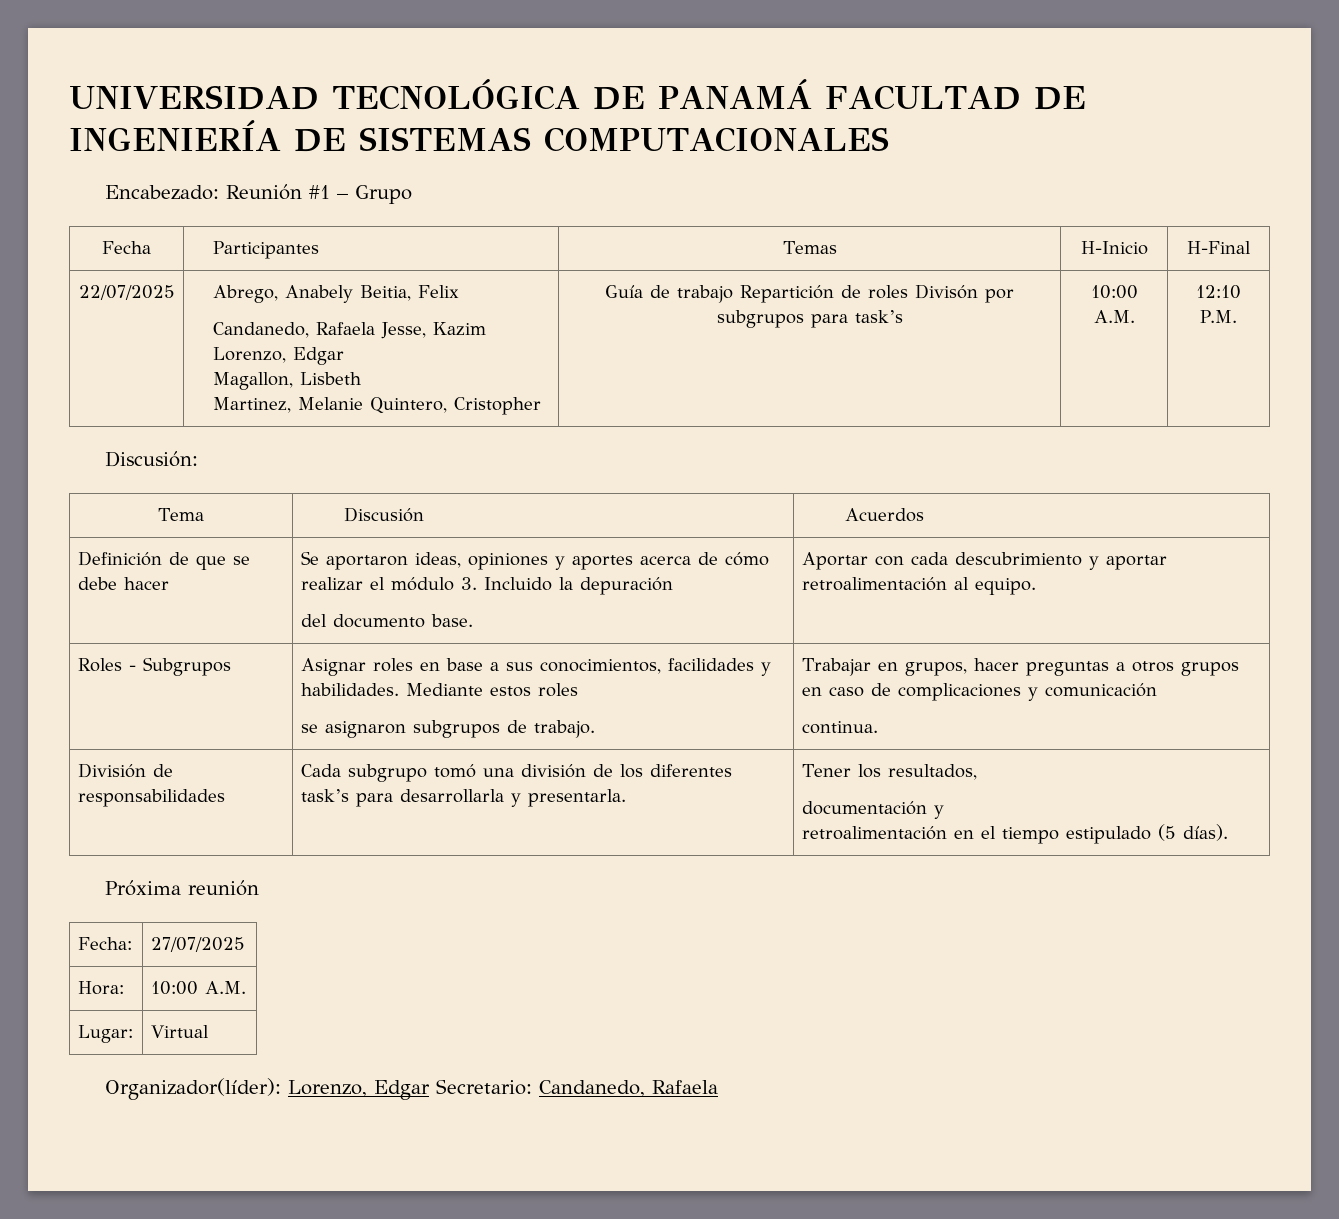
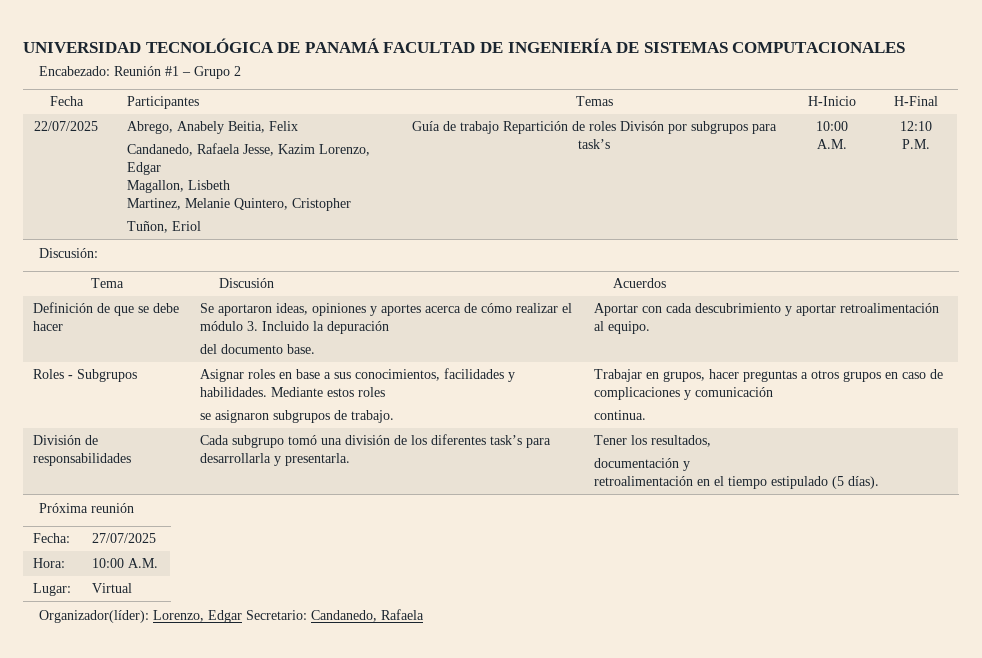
(412, 194) none -> [233,66,241,76] 2
(542, 406) none -> [127,221,202,233] // Tuñon, Eriol

